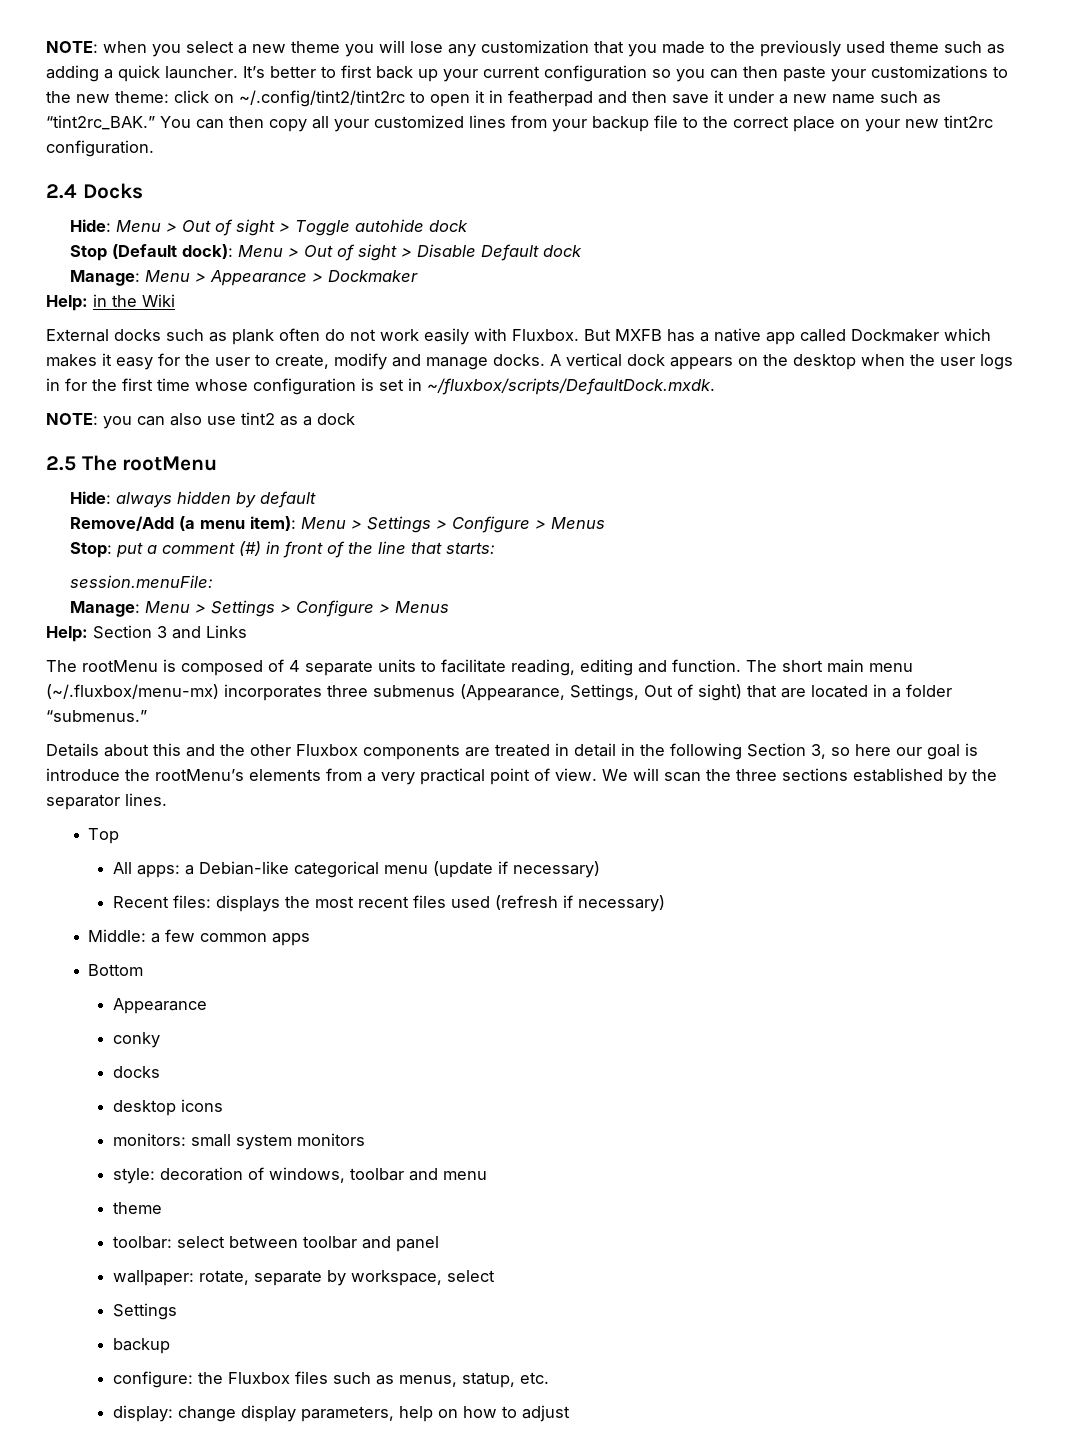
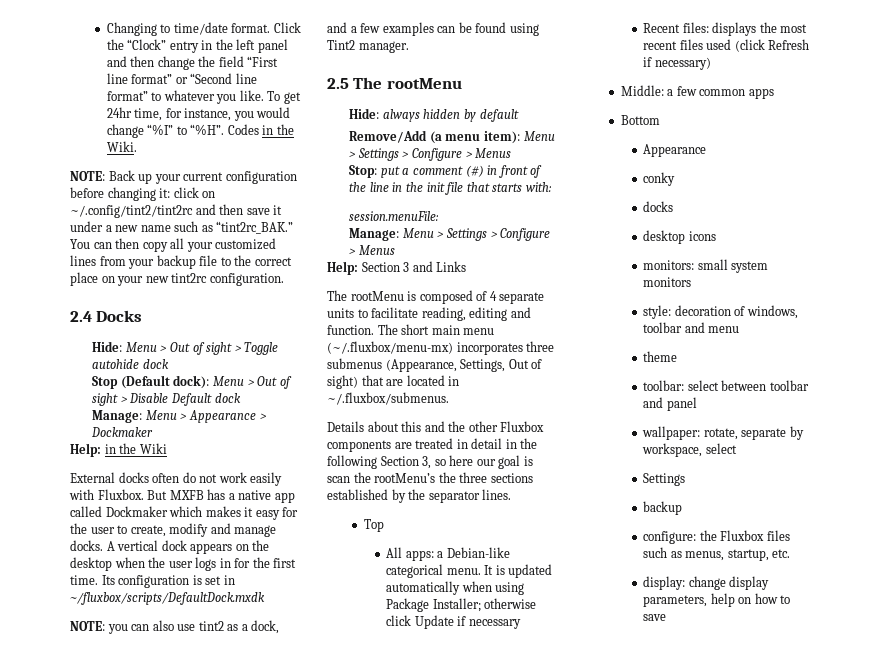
[46,40,1005,57] [46,65,1008,82] [46,90,593,107] NOTE: when you select a new theme you will lose any customization that you made to the previously used theme such as adding a quick launcher. It’s better to first back up your current configuration so you can then paste your customizations to the new theme: click on ~/.config/tint2/tint2rc to open it in featherpad -> [106,22,301,36] [106,39,288,53] [106,56,279,70] [106,73,257,84] [106,90,301,104] [106,107,291,121] [106,124,294,138] [106,141,137,152] [70,170,297,184] [70,187,216,201] [70,205,193,218] Changing to time/date format. Click the “Clock” entry in the left panel and then change the field “First line format” or “Second line format” to whatever you like. To get 24hr time, for instance, you would change “%I” to “%H”. Codes in the Wiki. // NOTE: Back up your current configuration before changing it: click on ~/.config/tint2/tint2rc
[166,329,274,345] such as plank -> (149, 477) none
[157,378,248,391] time whose -> [70,575,115,585] time. Its
[427,378,715,395] ~/fluxbox/scripts/DefaultDock.mxdk. -> [70,592,265,605] ~/fluxbox/scripts/DefaultDock.mxdk
[317,413,355,425] dock -> [251,620,280,634] [327,22,539,36] [327,40,409,53] dock, and a few examples can be found using Tint2 manager.
[411,542,496,554] that starts: -> [392,182,552,195] in the init file that starts with:
[892,684,952,698] [46,710,147,722] a folder “submenus.” -> [327,392,449,405] ~/.fluxbox/submenus.
[46,768,120,781] introduce -> [327,476,350,483] scan
[249,768,701,785] elements from a very practical point of view. We will scan -> (436, 478) none
[383,861,600,878] menu (update if necessary) -> [446,564,553,578] [386,581,525,595] [386,598,537,612] [386,615,521,629] menu. It is updated automatically when using Package Installer; otherwise click Update if necessary
[494,895,558,910] (refresh -> [734,39,810,52] (click Refresh
[461,1372,515,1388] statup, -> [727,549,769,561] startup,
[521,1405,570,1422] adjust -> [643,614,667,621] save

